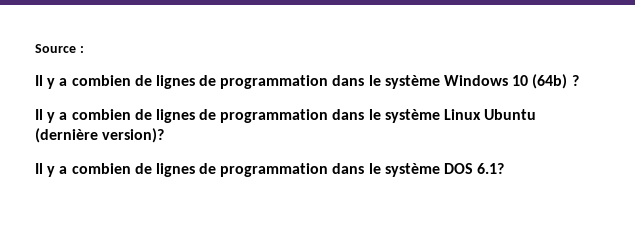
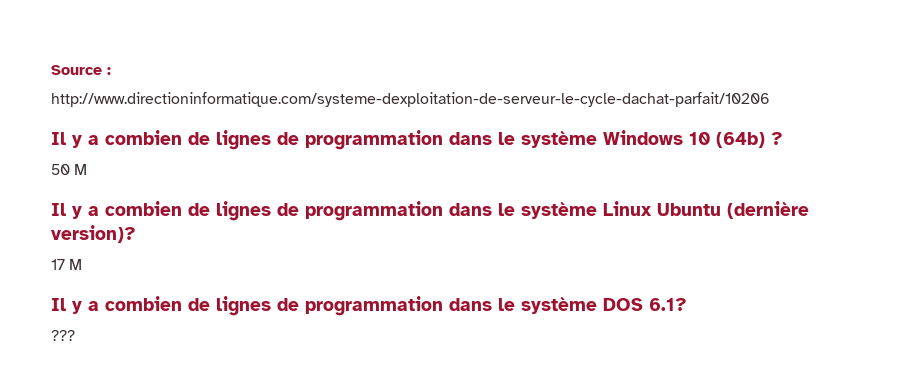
(84, 49) none -> [51,92,770,107] // http://www.directioninformatique.com/systeme-dexploitation-de-serveur-le-cycle-dachat-parfait/10206
(579, 80) none -> [51,164,88,175] // 50 M
(165, 135) none -> [51,259,83,270] // 17 M
(505, 168) none -> [51,330,75,341] // ???

